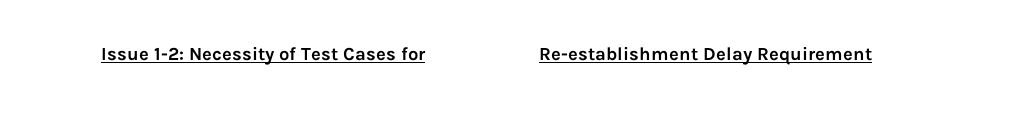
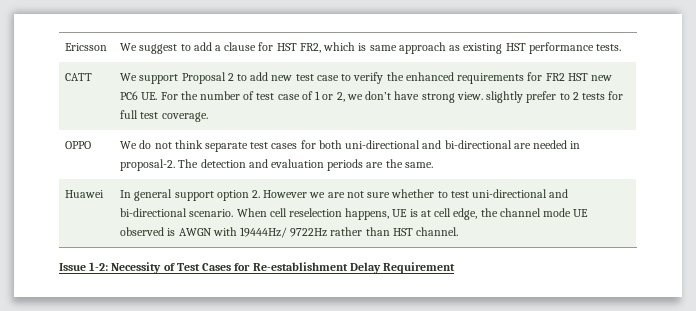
(101, 54) none -> [65,43,108,51] [120,42,622,54] [65,73,93,81] [120,72,613,84] [120,91,624,103] [120,110,208,122] [65,141,92,149] [120,140,581,152] [120,159,433,171] [65,190,105,198] [120,189,569,201] [120,208,589,220] [120,227,459,238] Ericsson | We suggest to add a clause for HST FR2, which is same approach as existing HST performance tests. // CATT | We support Proposal 2 to add new test case to verify the enhanced requirements for FR2 HST new PC6 UE. For the number of test case of 1 or 2, we don’t have strong view. slightly prefer to 2 tests for full test coverage. // OPPO | We do not think separate test cases for both uni-directional and bi-directional are needed in proposal-2. The detection and evaluation periods are the same. // Huawei | In general support option 2. However we are not sure whether to test uni-directional and bi-directional scenario. When cell reselection happens, UE is at cell edge, the channel mode UE observed is AWGN with 19444Hz/ 9722Hz rather than HST channel. //

